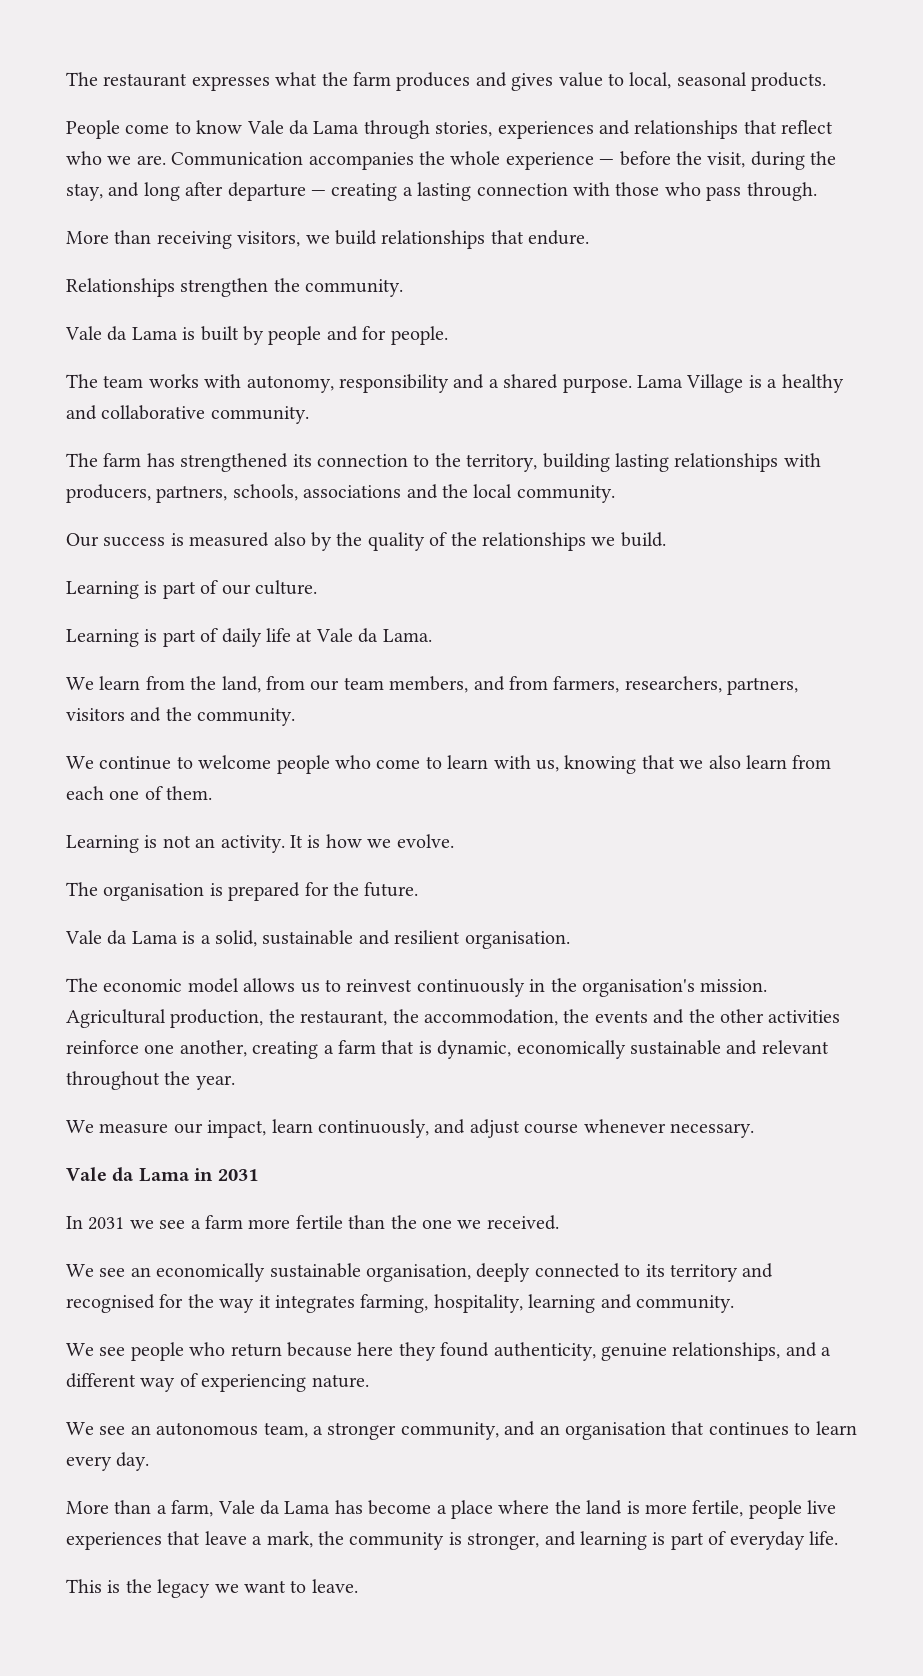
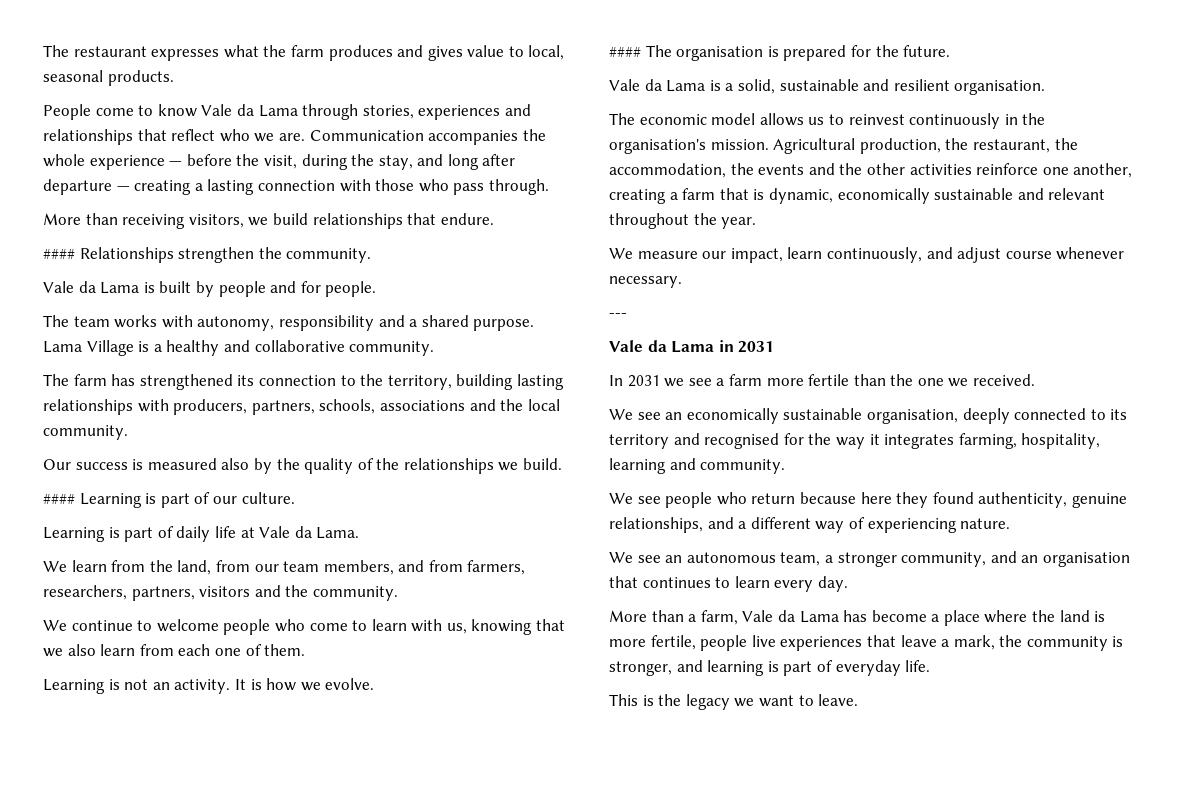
(590, 237) none -> [43,248,75,259] ####
(666, 539) none -> [43,493,75,504] ####
(454, 841) none -> [609,46,641,57] ####
(754, 1130) none -> [609,313,627,318] // ---

